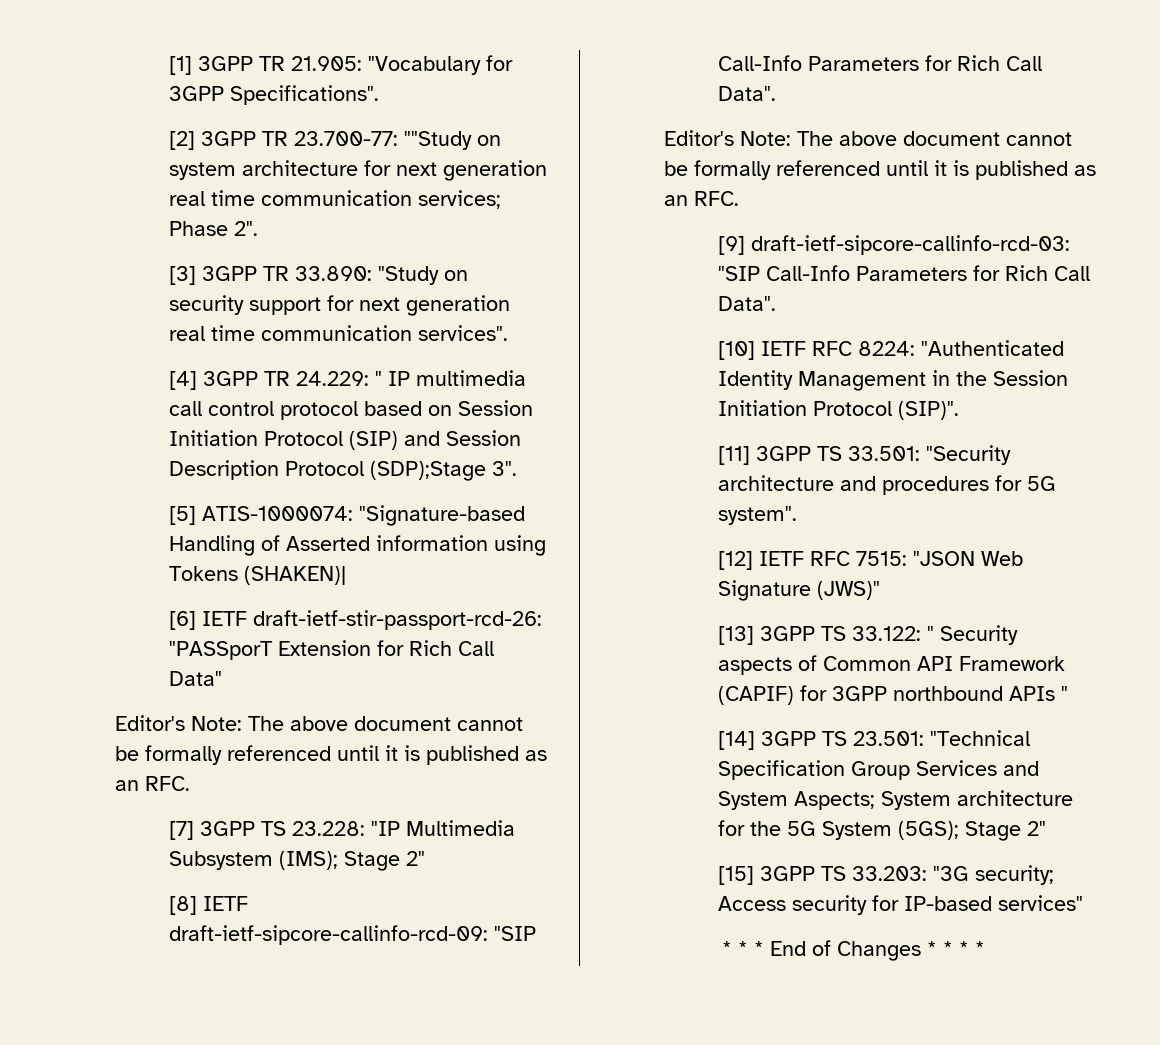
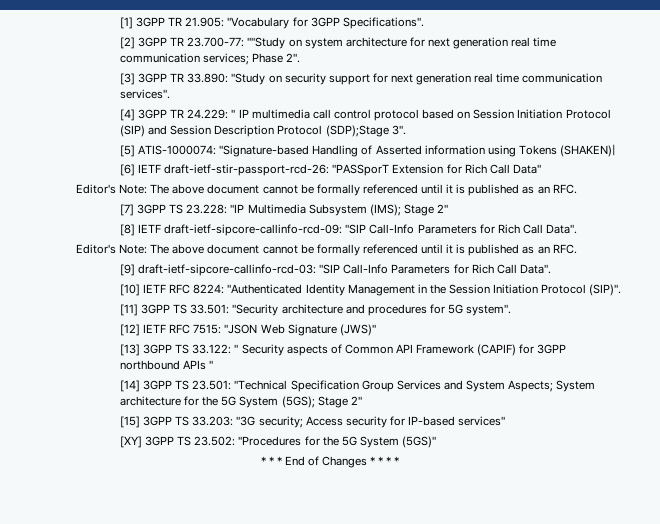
(1083, 903) none -> [120,436,436,448] // [XY] 3GPP TS 23.502: "Procedures for the 5G System (5GS)"

